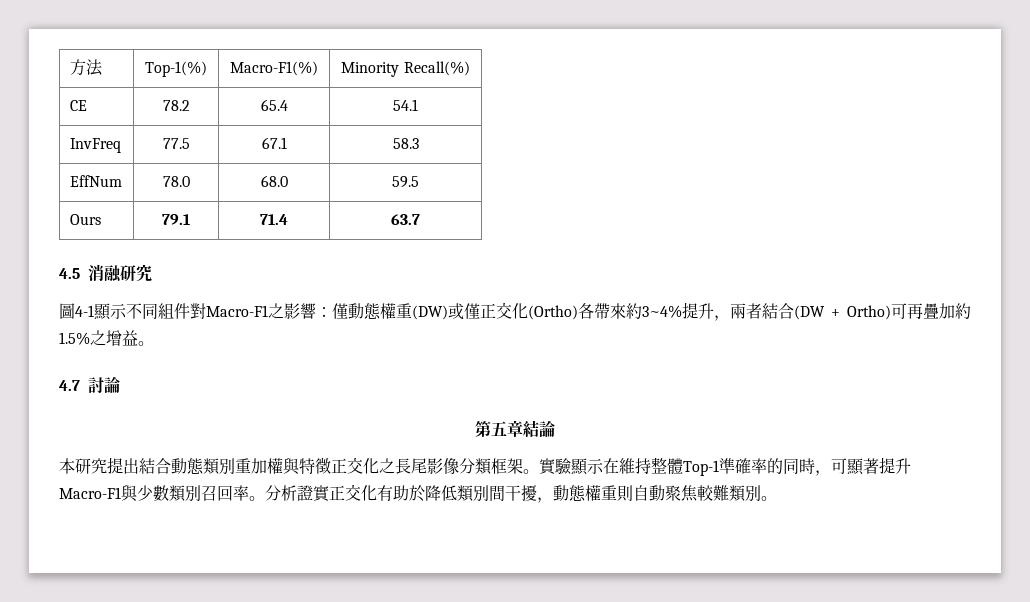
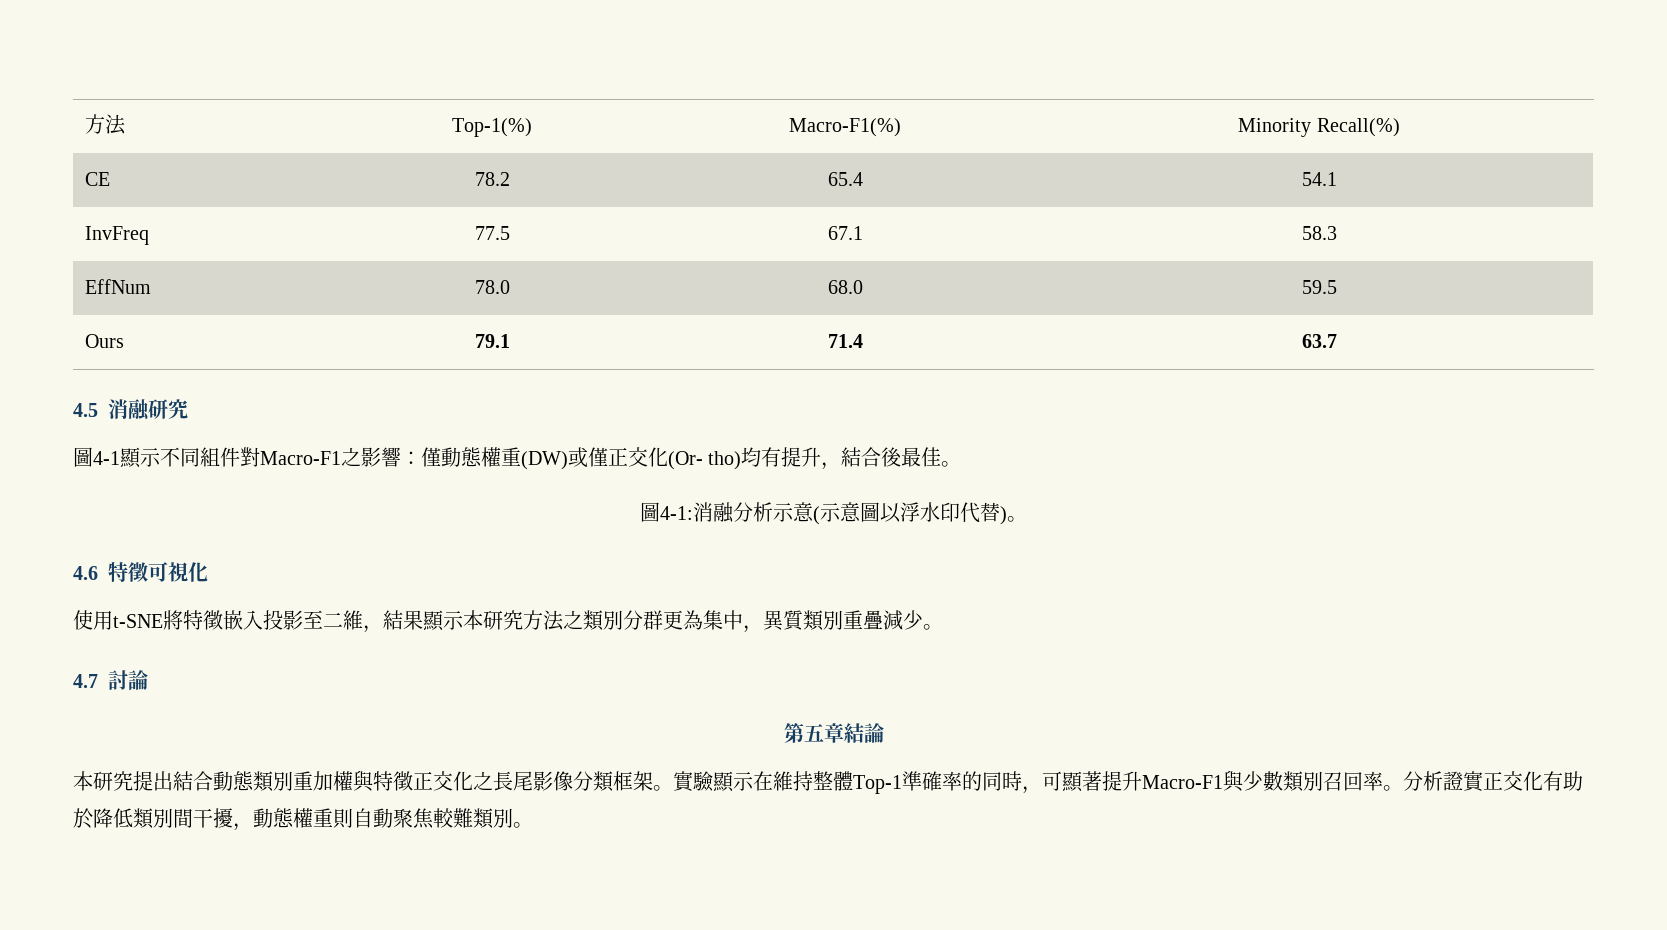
[528,302,971,321] [59,330,138,346] (Ortho)各帶來約3~4%提升，兩者結合(DW + Ortho)可再疊加約1.5%之增益 -> [668,447,962,470] [640,502,1027,525] [73,562,208,582] [73,610,923,633] (Or- tho)均有提升，結合後最佳。 // 圖4-1:消融分析示意(示意圖以浮水印代替)。 // 4.6特徵可視化 // 使用t-SNE將特徵嵌入投影至二維，結果顯示本研究方法之類別分群更為集中，異質類別重疊減少

